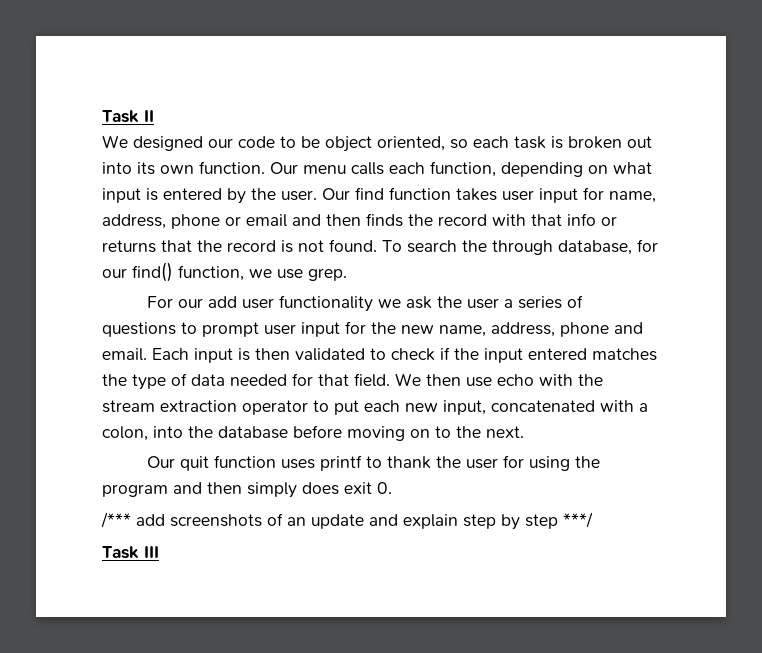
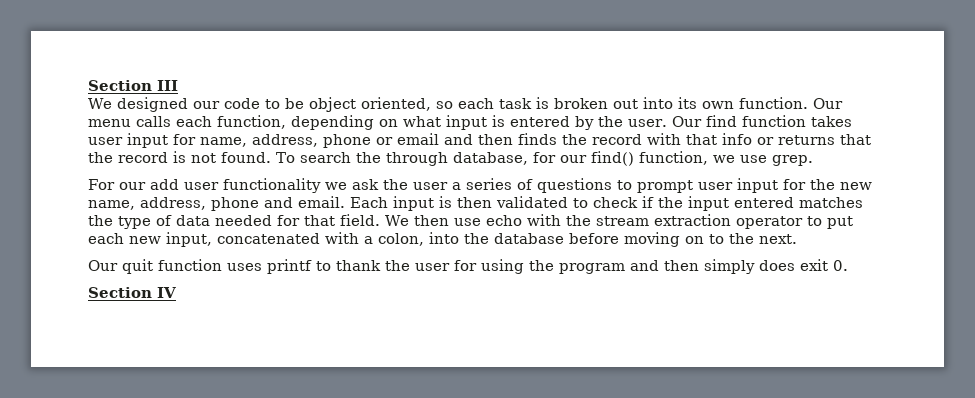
[102,110,154,123] Task II -> [88,80,178,91] Section III
[101,512,593,530] [102,546,159,559] /*** add screenshots of an update and explain step by step ***/ // Task III -> [88,287,176,298] Section IV

